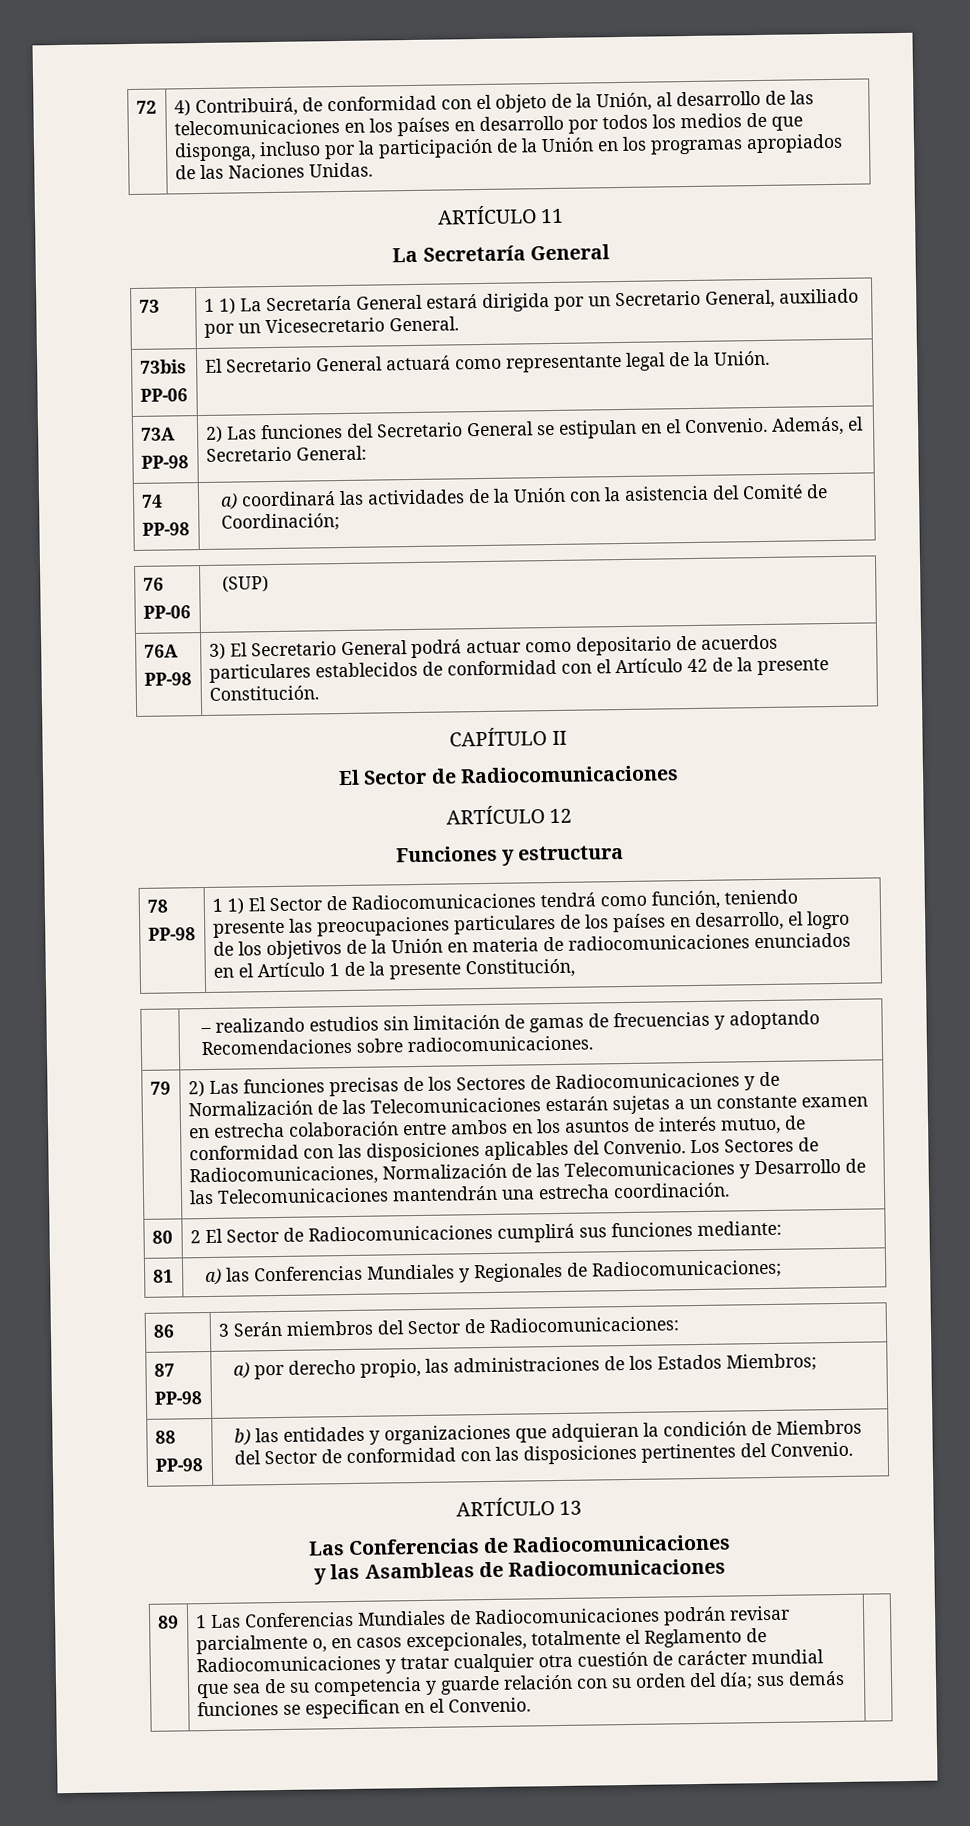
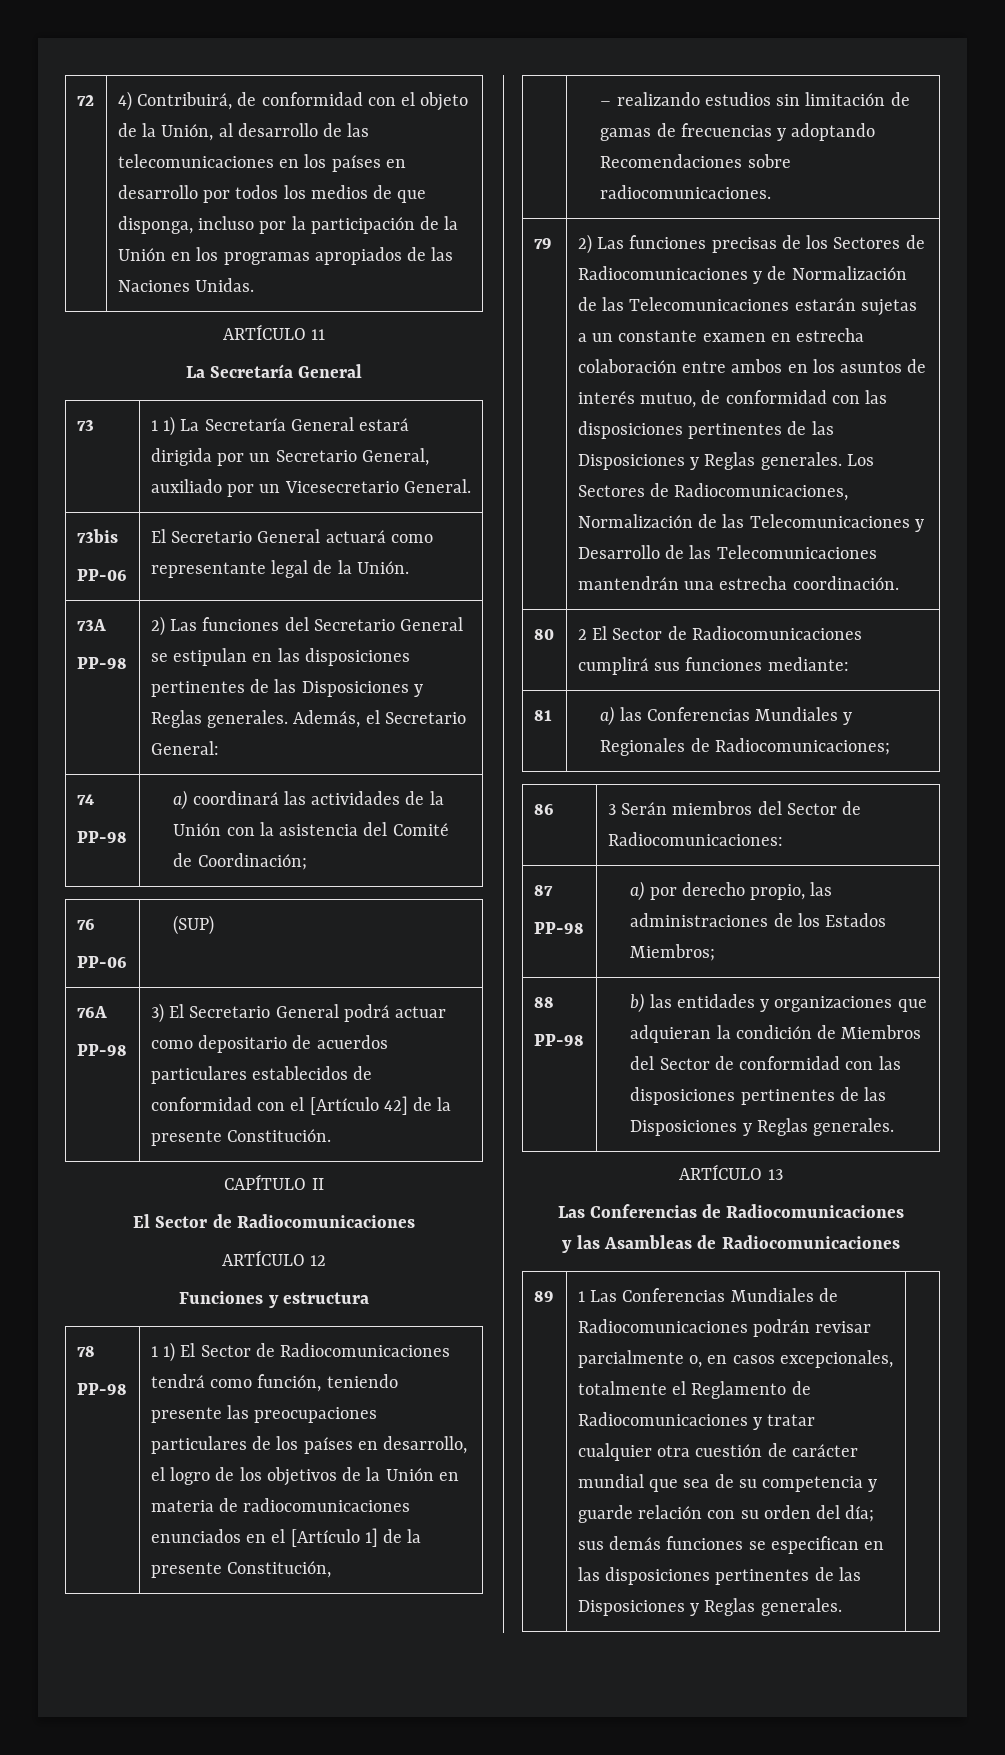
[664,417,768,434] el Convenio. -> [277,648,410,666] [150,679,423,697] [150,710,288,728] las disposiciones pertinentes de las Disposiciones y Reglas generales.
[614,658,708,674] Artículo 42 -> [309,1096,408,1115] [Artículo 42]
[256,962,340,978] Artículo 1 -> [290,1528,378,1547] [Artículo 1]
[483,1139,686,1161] aplicables del Convenio. -> [687,421,834,439] [577,452,842,470] pertinentes de las Disposiciones y Reglas generales.
[739,1441,853,1458] del Convenio. -> [839,1087,887,1101] [630,1118,895,1136] de las Disposiciones y Reglas generales.
[428,1697,531,1713] el Convenio. -> [577,1567,861,1585] [577,1598,842,1616] las disposiciones pertinentes de las Disposiciones y Reglas generales.

